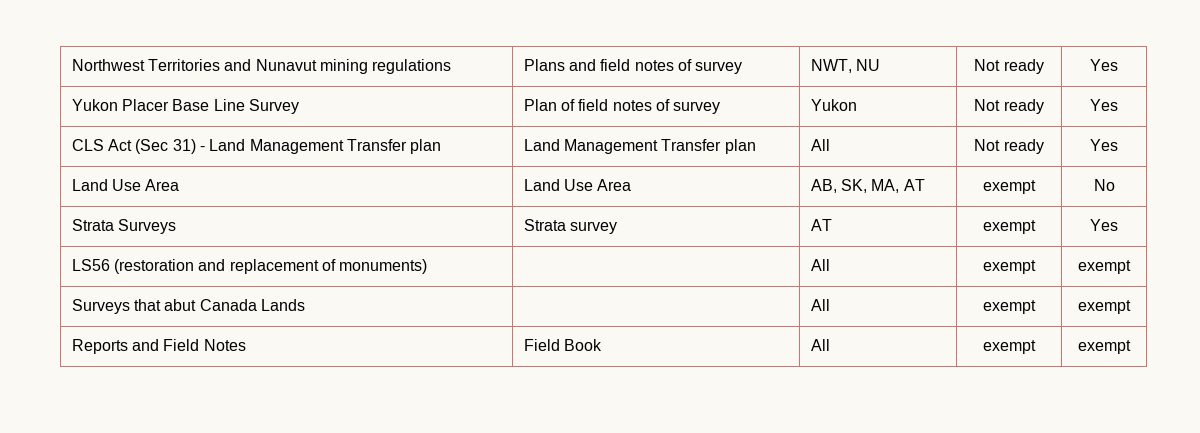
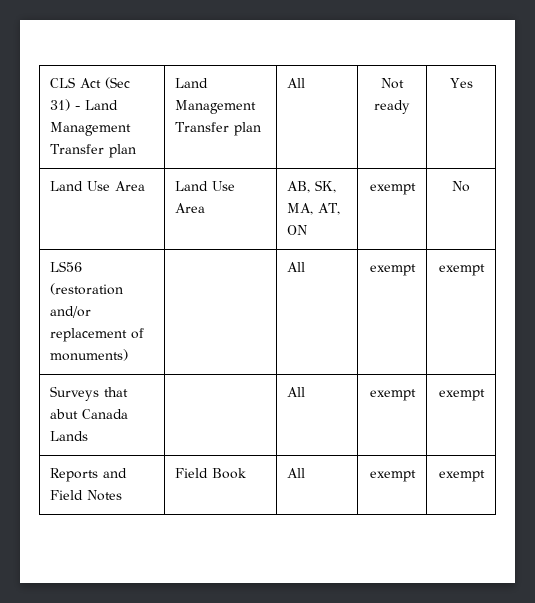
[71,59,452,74] [523,59,743,74] [810,59,881,73] [974,59,1044,74] [1090,59,1118,71] [71,99,299,114] [523,99,721,114] [810,99,857,111] [974,99,1044,114] [1090,99,1118,111] Northwest Territories and Nunavut mining regulations | Plans and field notes of survey | NWT, NU | Not ready | Yes // Yukon Placer Base Line Survey | Plan of field notes of survey | Yukon | Not ready | Yes // -> (50, 82) none
[903,179,925,191] AT -> [318,203,341,215] [287,225,308,235] AT, ON
[71,219,177,234] [523,219,618,234] [810,219,832,231] [983,220,1036,234] [1090,219,1118,231] // Strata Surveys | Strata survey | AT | exempt | Yes -> (470, 186) none
[198,259,226,271] and -> [50,306,92,318] and/or

